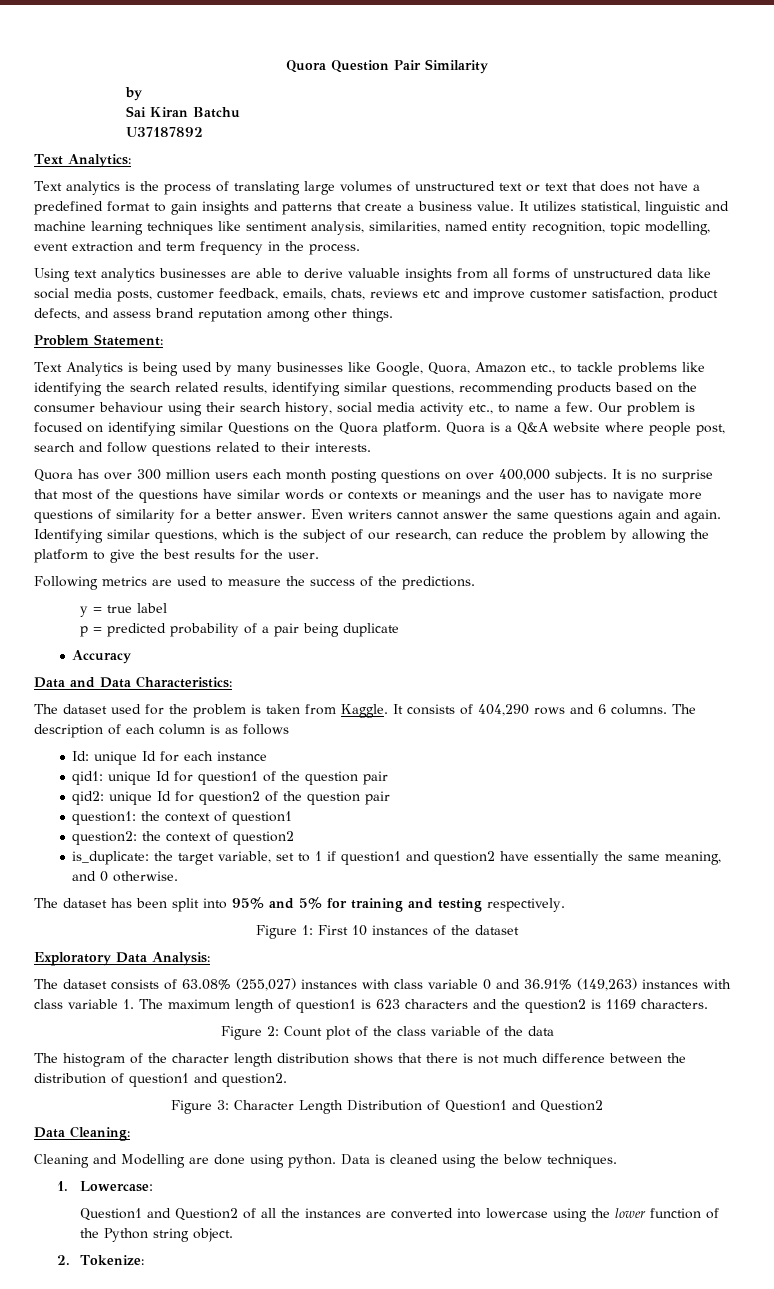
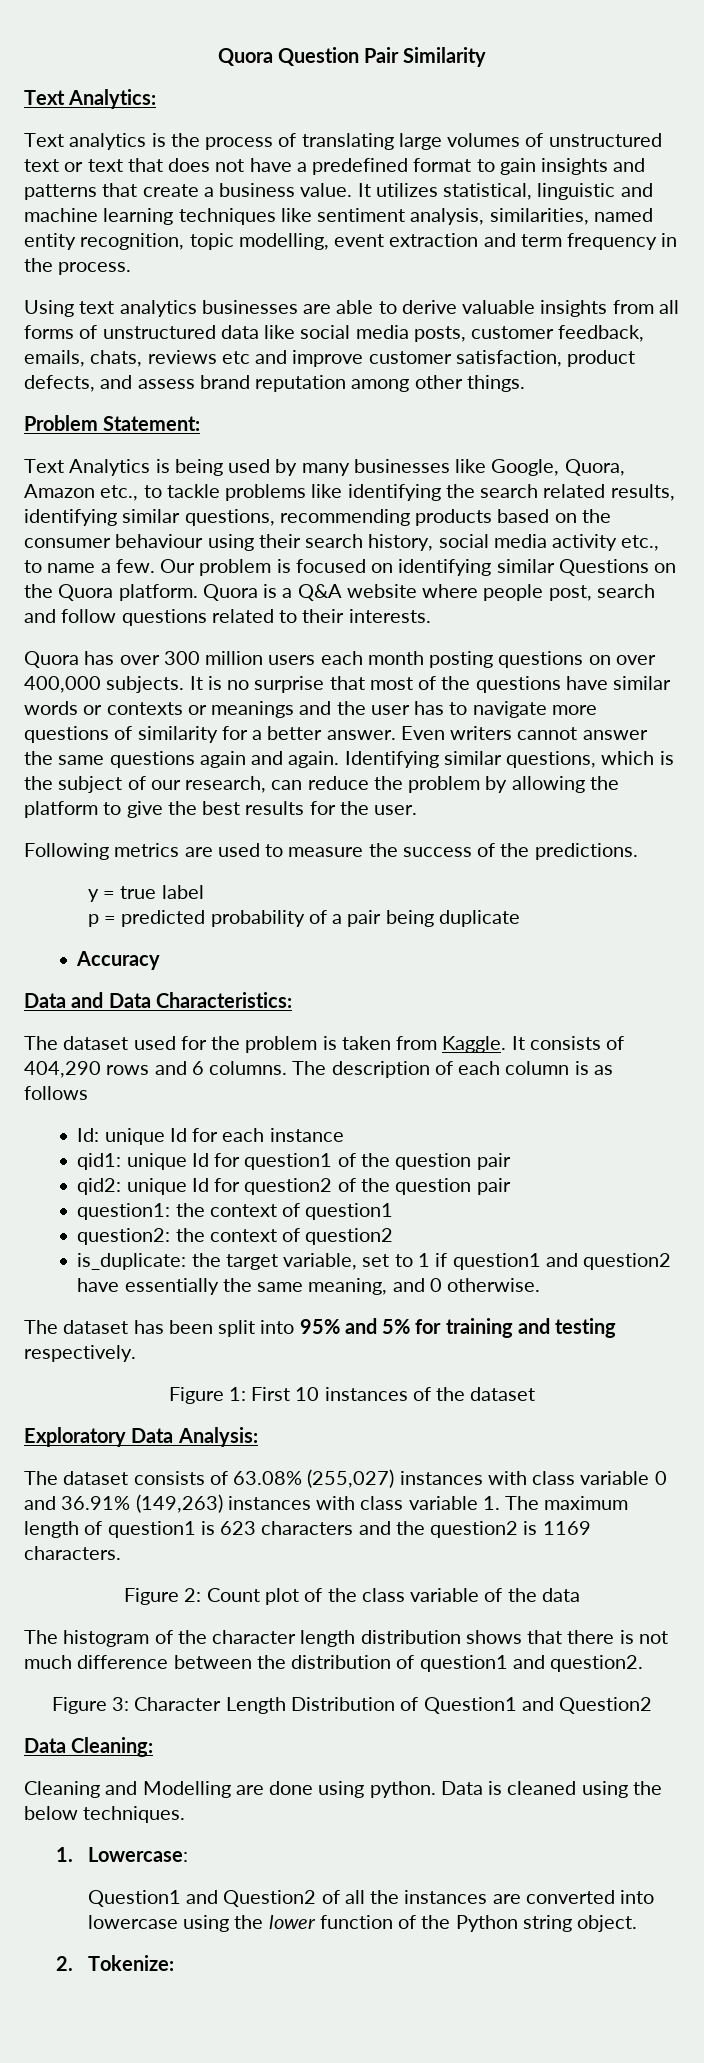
[125,87,143,101] [126,106,241,118] [126,127,204,137] // by // Sai Kiran Batchu // U37187892 -> (487, 57) none

